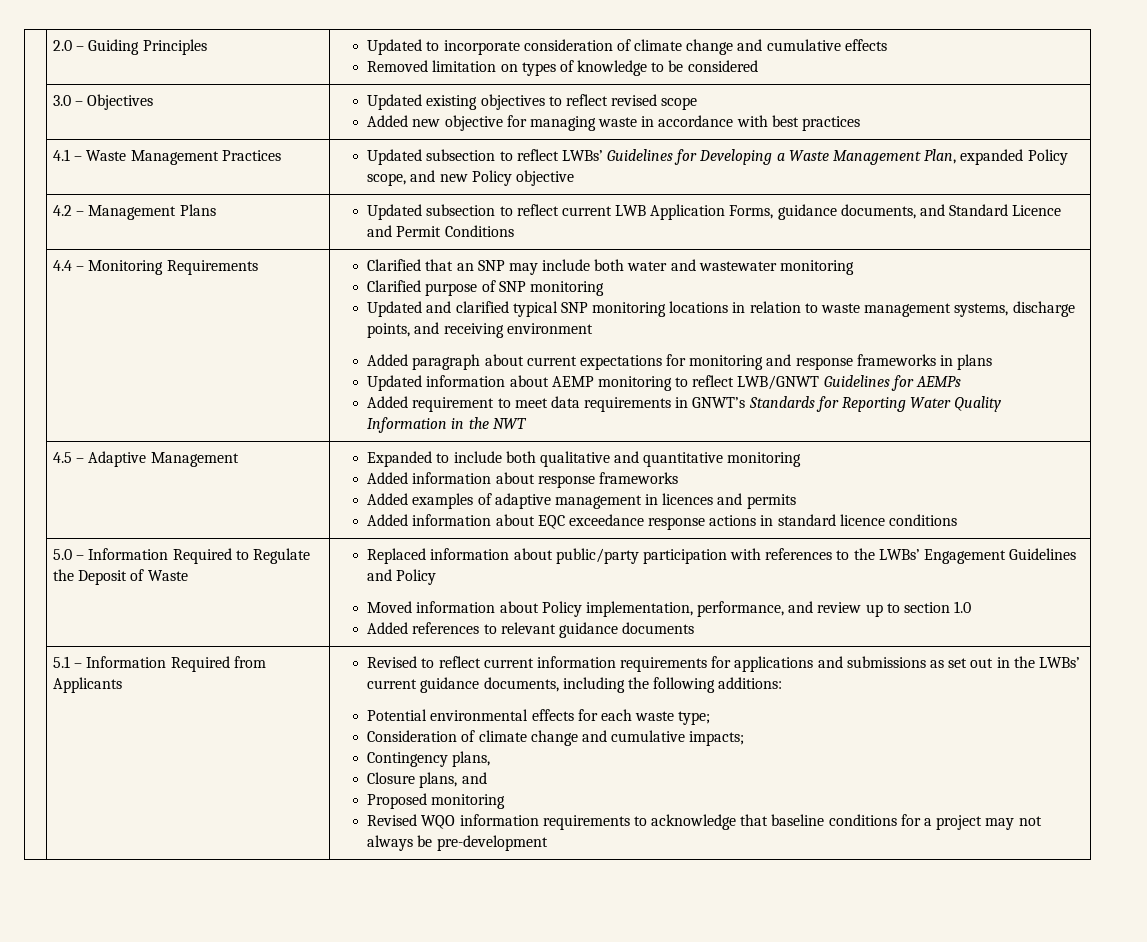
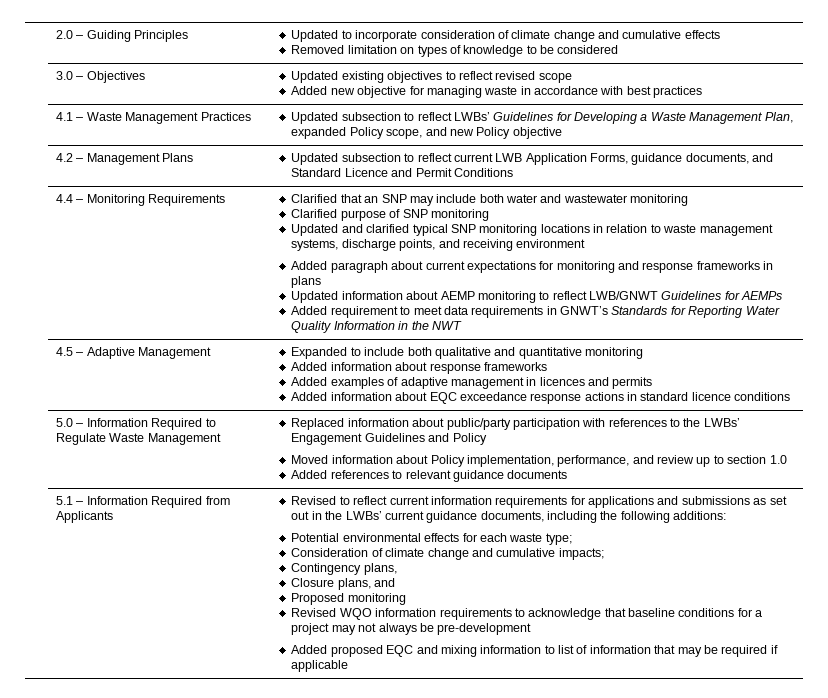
[52,569,188,585] the Deposit of Waste -> [109,433,221,445] Waste Management
(548, 843) none -> [291,645,778,657] [291,660,349,672] // Added proposed EQC and mixing information to list of information that may be required if applicable

